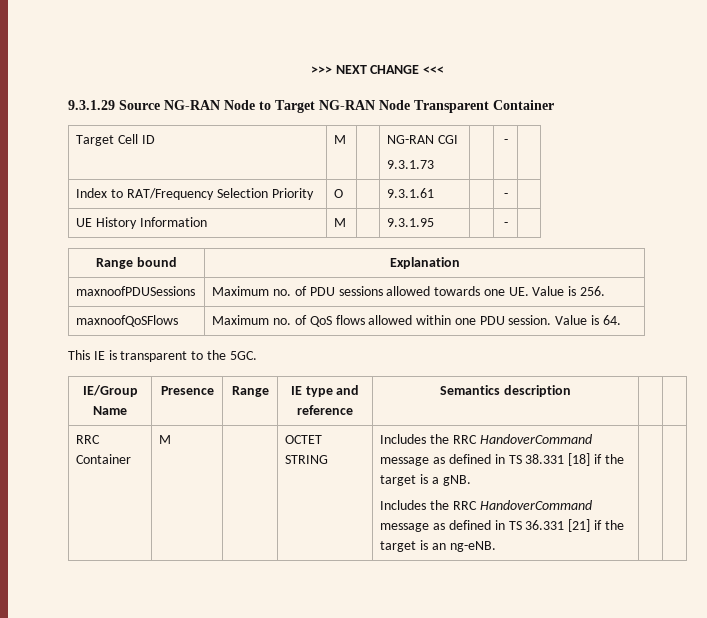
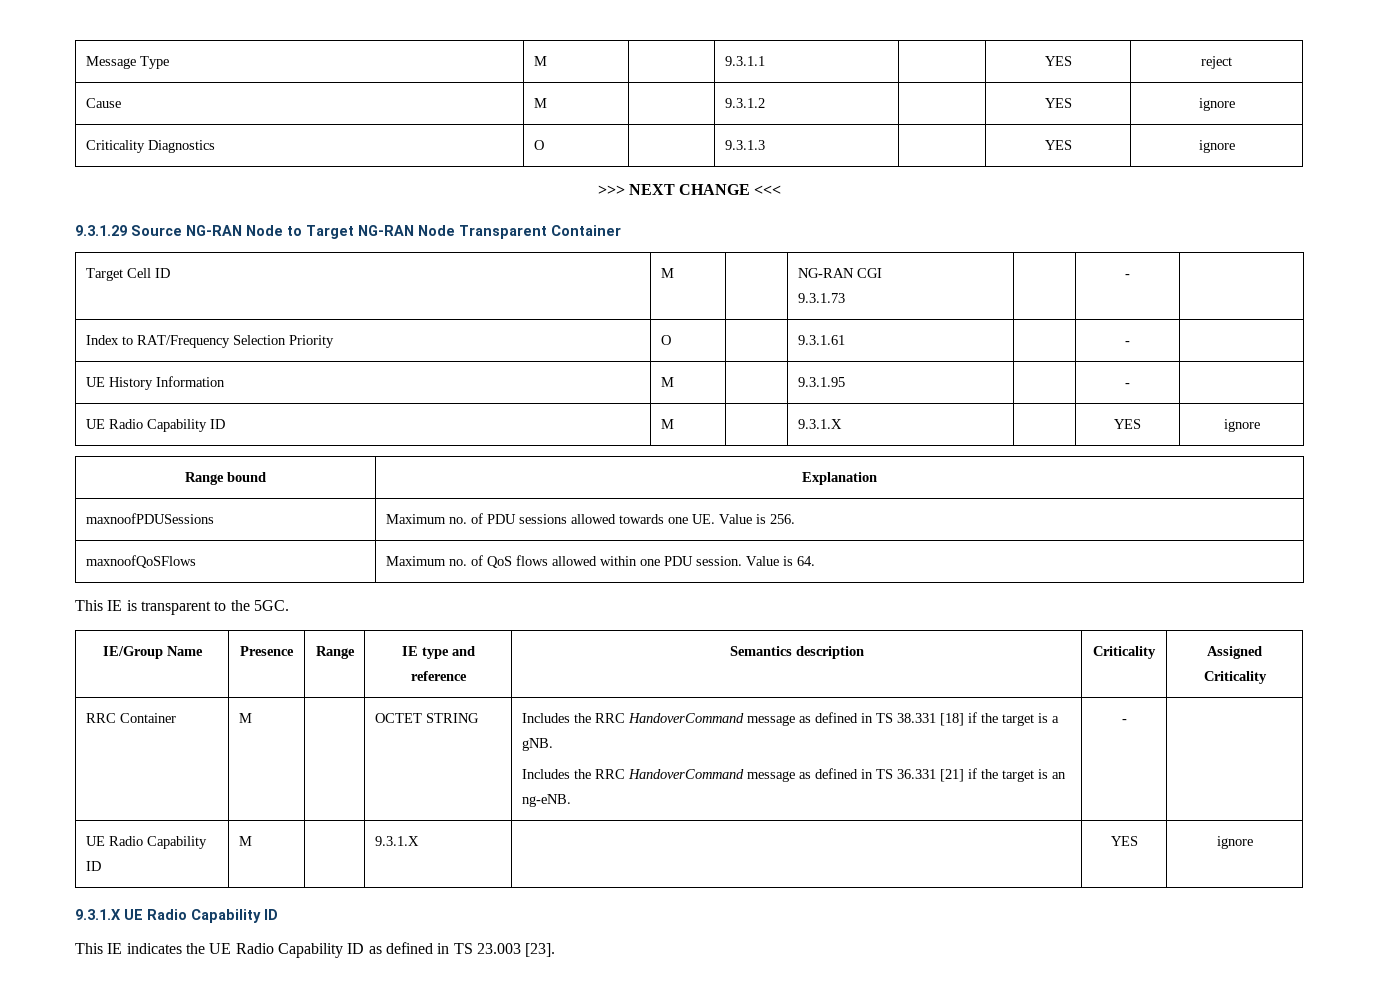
(310, 70) none -> [85,56,169,69] [533,56,547,66] [724,56,765,66] [1044,56,1072,66] [1201,56,1232,69] [85,98,121,108] [533,98,547,108] [724,98,765,108] [1044,98,1072,108] [1198,98,1235,111] [85,140,215,153] [533,140,544,150] [724,140,765,150] [1044,140,1072,150] [1198,140,1235,153] Message Type | M | | 9.3.1.1 | | YES | reject // Cause | M | | 9.3.1.2 | | YES | ignore // Criticality Diagnostics | O | | 9.3.1.3 | | YES | ignore //
(508, 224) none -> [85,419,225,432] [660,419,674,429] [797,419,842,429] [1114,419,1141,429] [1223,419,1260,432] // UE Radio Capability ID | M | | 9.3.1.X | | YES | ignore
(571, 391) | -> [1093,646,1156,659] [1207,646,1262,659] [1203,671,1267,684] Criticality | Assigned Criticality
(496, 546) | -> [1121,719,1127,723] [85,836,207,849] [85,861,101,871] [238,836,252,846] [374,836,419,846] [1110,836,1138,846] [1216,836,1253,849] [75,909,278,923] [75,942,556,958] - | // UE Radio Capability ID | M | | 9.3.1.X | | YES | ignore // 9.3.1.X UE Radio Capability ID // This IE indicates the UE Radio Capability ID as defined in TS 23.003 [23].

